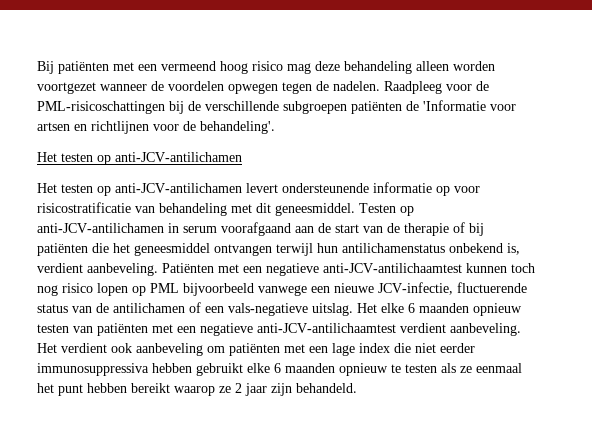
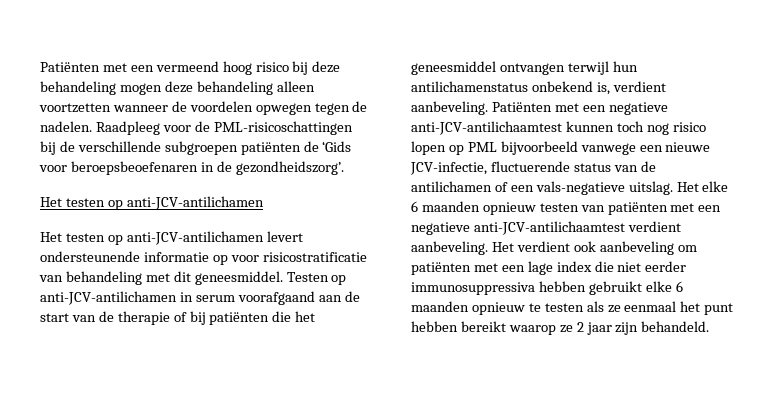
[37,61,109,74] Bij patiënten -> [40,62,100,72] Patiënten
[287,63,311,74] mag -> [292,61,341,75] [40,81,162,95] bij deze behandeling mogen
[453,61,495,71] [37,82,96,94] worden voortgezet -> [39,103,111,113] voortzetten
[423,100,516,111] [37,121,275,134] 'Informatie voor artsen en richtlijnen voor de behandeling'. -> [322,141,352,152] [39,161,344,175] ‘Gids voor beroepsbeoefenaren in de gezondheidszorg’.

